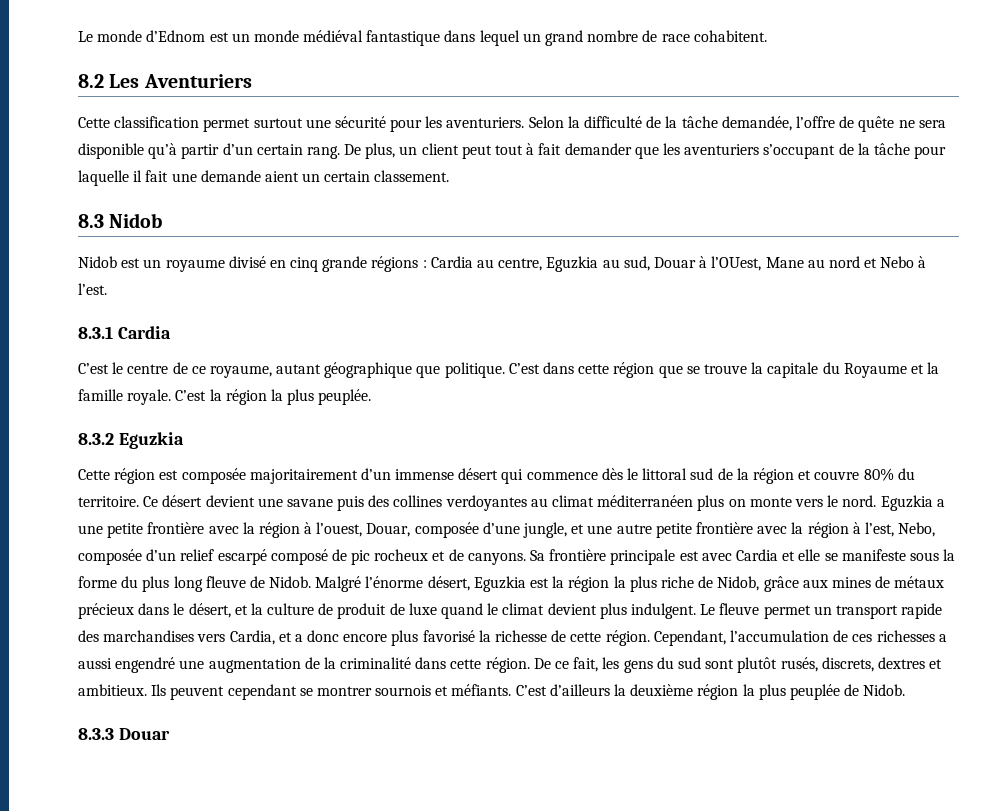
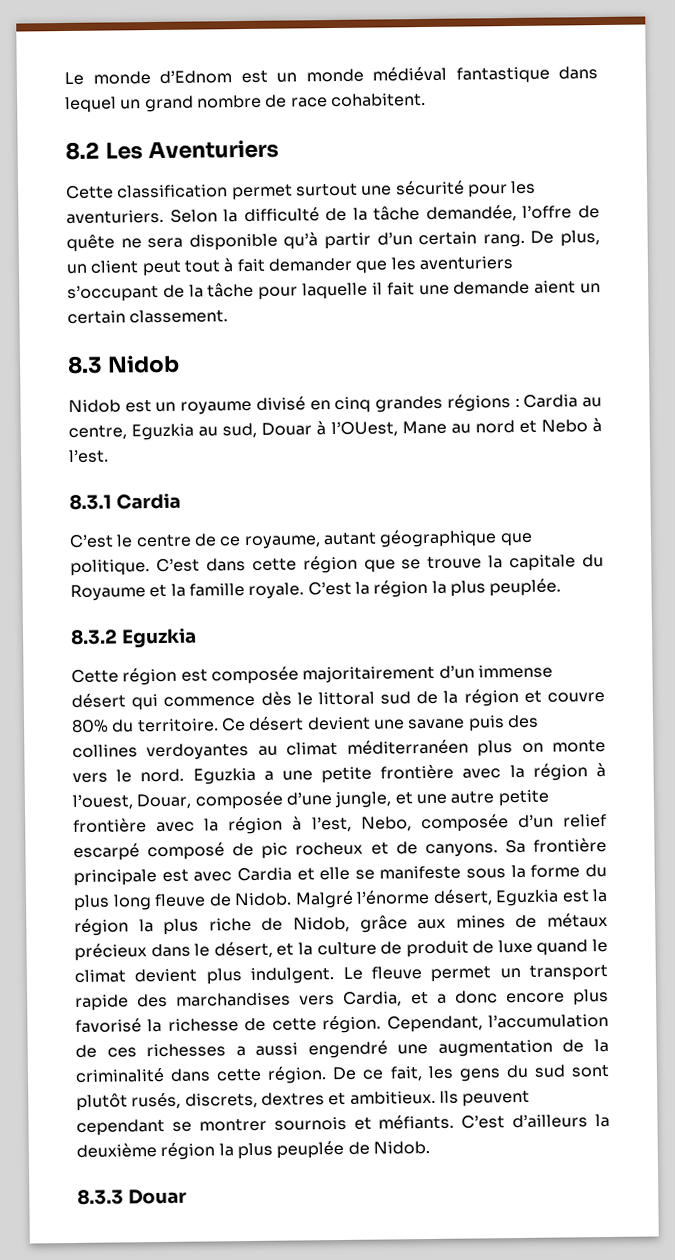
[322,256,368,272] grande -> [375,395,444,413] grandes

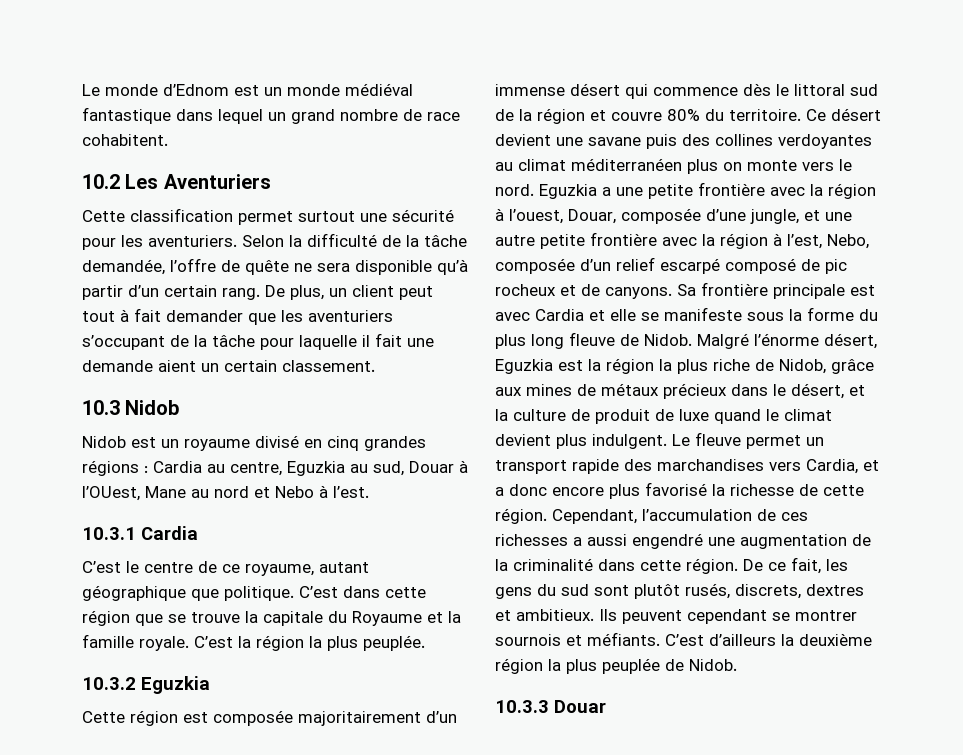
[65,141,100,161] 8.2 -> [82,174,120,189] 10.2
[67,355,103,374] 8.3 -> [82,400,120,415] 10.3
[69,494,112,510] 8.3.1 -> [82,527,136,540] 10.3.1
[70,629,118,645] 8.3.2 -> [82,677,136,690] 10.3.2
[77,1189,124,1205] 8.3.3 -> [495,700,549,713] 10.3.3

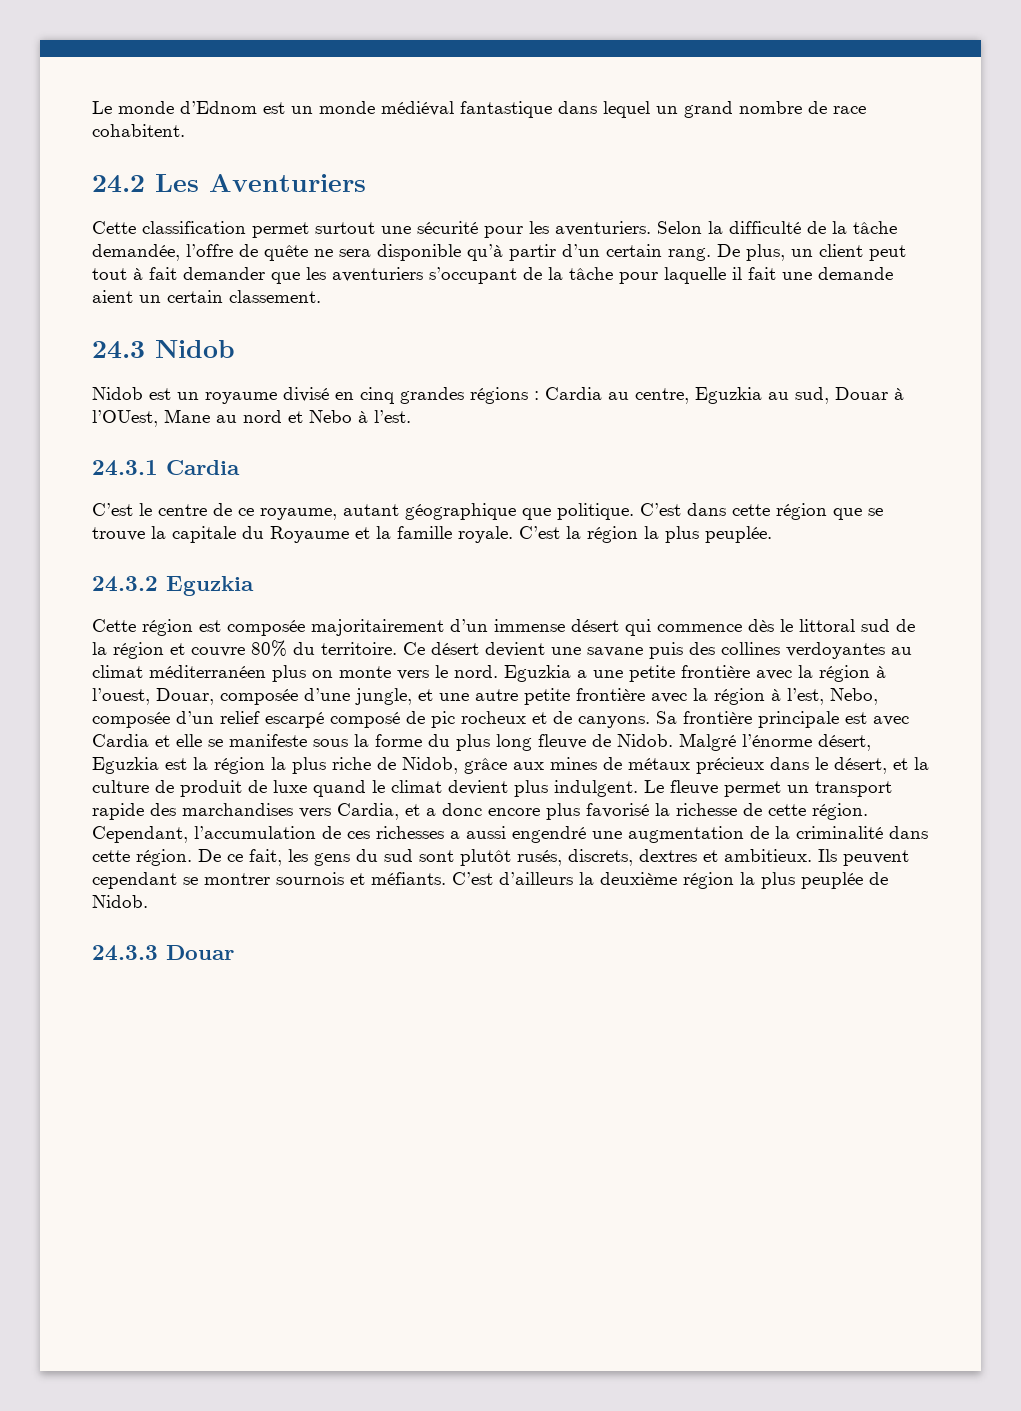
[82,174,120,189] 10.2 -> [92,175,145,193] 24.2
[82,400,120,415] 10.3 -> [92,341,145,359] 24.3
[82,527,136,540] 10.3.1 -> [92,460,158,476] 24.3.1
[82,677,136,690] 10.3.2 -> [92,576,158,592] 24.3.2
[495,700,549,713] 10.3.3 -> [92,945,158,961] 24.3.3

